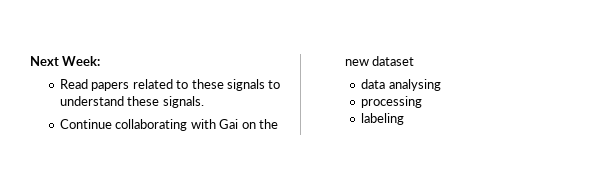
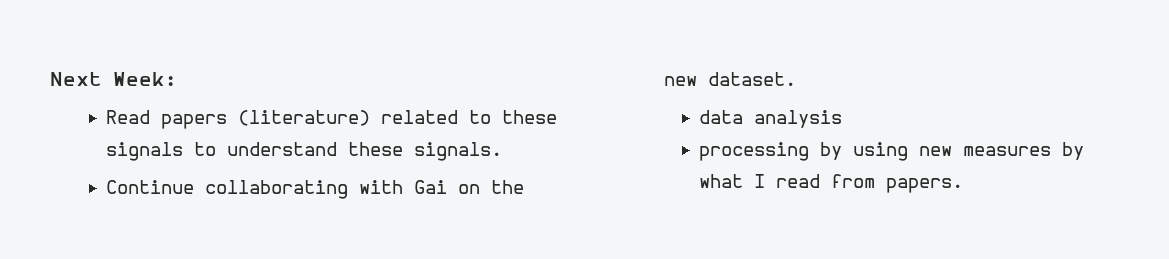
(130, 86) none -> [237,110,370,126] (literature)
[372,56,415,66] dataset -> [707,72,796,86] dataset.
[388,79,441,91] analysing -> [753,110,842,128] analysis
[361,113,405,125] // labeling -> [819,142,1084,161] [698,174,963,193] by using new measures by what I read from papers.

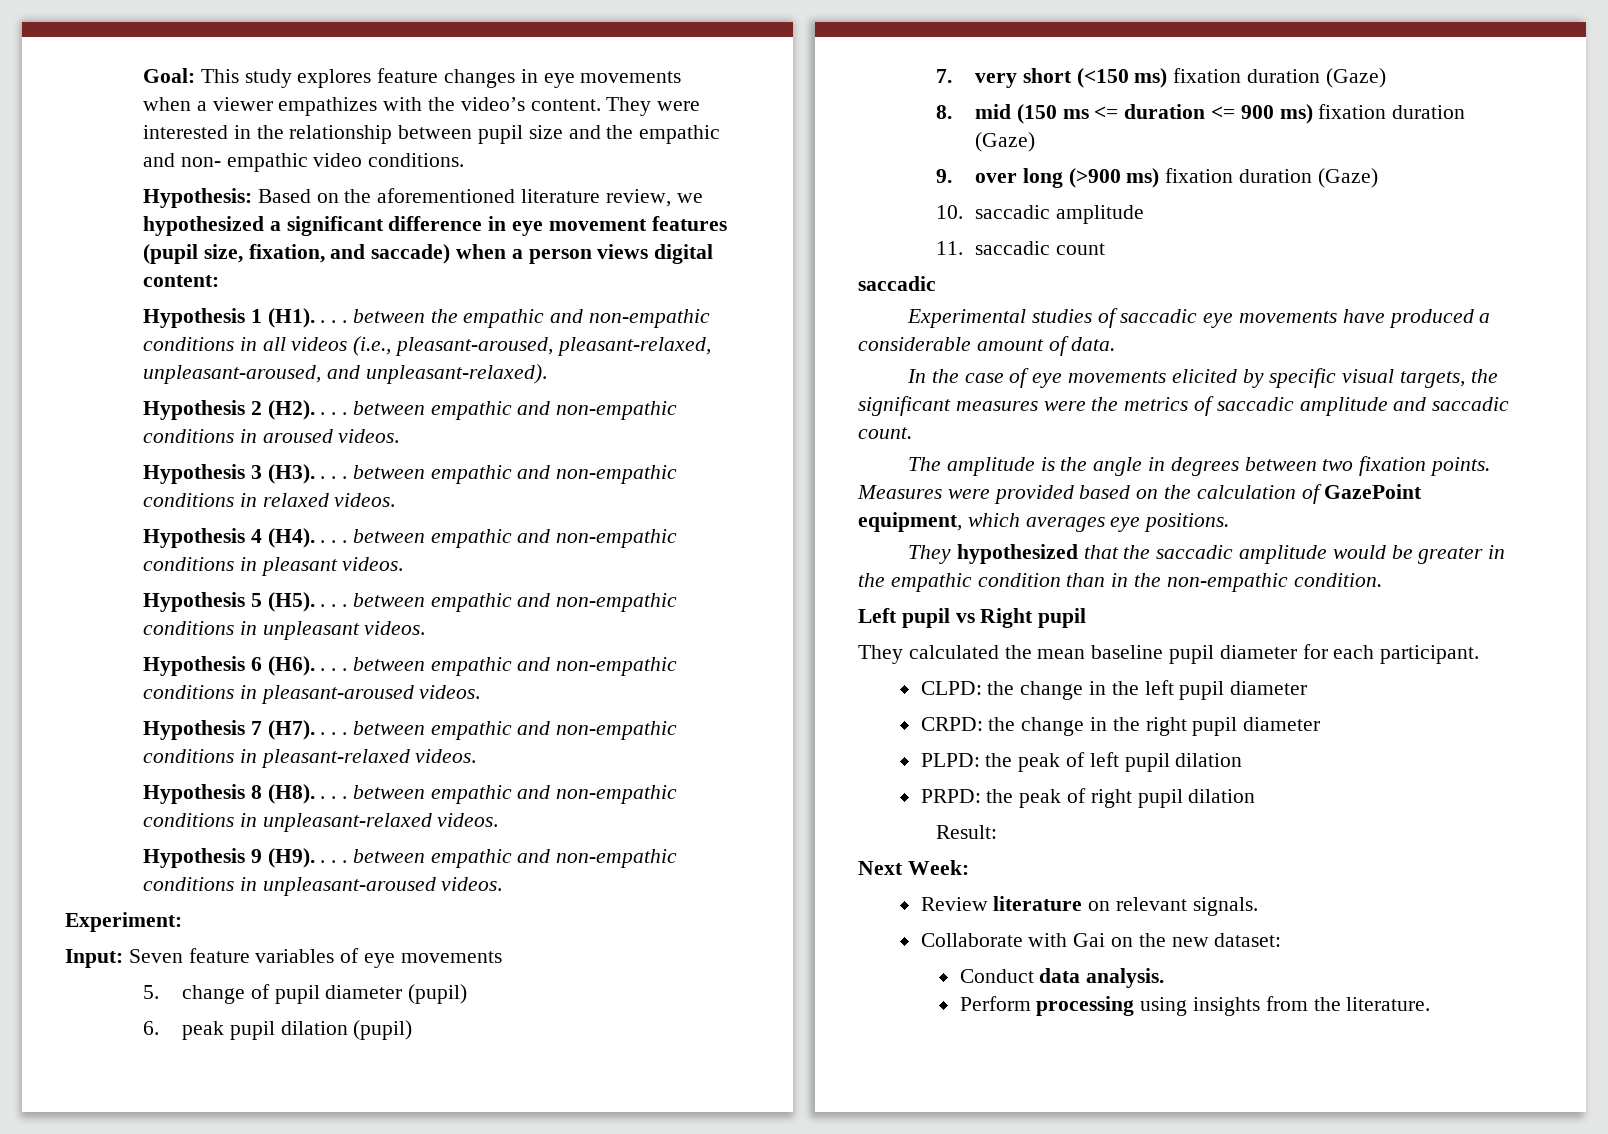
[50,72,176,86] [105,110,557,129] [105,142,403,161] Next Week: // Read papers (literature) related to these signals to understand these -> [143,68,682,88] [143,97,701,116] [143,125,721,144] [143,153,465,172] [143,188,703,208] [143,216,727,236] [143,244,714,264] [143,275,220,287] [143,308,711,328] [143,336,711,356] [143,364,547,384] [143,400,678,420] [143,429,400,443] [143,464,678,484] [143,493,396,507] [143,528,678,548] [143,557,404,576] [143,592,678,612] [143,621,426,640] [143,656,678,676] [143,685,481,704] [143,720,678,740] [143,749,477,768] [143,784,678,804] [143,813,499,832] [143,848,678,868] [143,877,503,896] [65,912,182,932] [65,948,502,968] [143,984,468,1004] [143,1020,413,1040] [936,68,1386,88] [936,104,1466,124] [975,132,1036,152] [936,168,1378,188] [936,205,1144,224] [936,241,1105,255] [858,276,936,291] [906,308,1491,328] [858,336,1116,356] [906,368,1498,388] [858,396,1510,416] [858,427,912,439] [907,456,1490,476] [857,484,1423,504] [858,512,1230,532] [907,544,1506,564] [858,573,1382,592] [858,608,1087,628] [858,644,1480,664] [920,680,1308,700] [920,717,1321,736] [920,752,1243,772] [920,788,1256,808] [936,825,998,839] [858,860,969,875] [920,896,1188,911] Goal: This study explores feature changes in eye movements when a viewer empathizes with the video’s content. They were interested in the relationship between pupil size and the empathic and non- empathic video conditions. // Hypothesis: Based on the aforementioned literature review, we hypothesized a significant difference in eye movement features (pupil size, fixation, and saccade) when a person views digital content: // Hypothesis 1 (H1). . . . between the empathic and non-empathic conditions in all videos (i.e., pleasant-aroused, pleasant-relaxed, unpleasant-aroused, and unpleasant-relaxed). // Hypothesis 2 (H2). . . . between empathic and non-empathic conditions in aroused videos. // Hypothesis 3 (H3). . . . between empathic and non-empathic conditions in relaxed videos. // Hypothesis 4 (H4). . . . between empathic and non-empathic conditions in pleasant videos. // Hypothesis 5 (H5). . . . between empathic and non-empathic conditions in unpleasant videos. // Hypothesis 6 (H6). . . . between empathic and non-empathic conditions in pleasant-aroused videos. // Hypothesis 7 (H7). . . . between empathic and non-empathic conditions in pleasant-relaxed videos. // Hypothesis 8 (H8). . . . between empathic and non-empathic conditions in unpleasant-relaxed videos. // Hypothesis 9 (H9). . . . between empathic and non-empathic conditions in unpleasant-aroused videos. // Experiment: // Input: Seven feature variables of eye movements // 5. change of pupil diameter (pupil) // 6. peak pupil dilation (pupil) // 7. very short (<150 ms) fixation duration (Gaze) // 8. mid (150 ms <= duration <= 900 ms) fixation duration (Gaze) // 9. over long (>900 ms) fixation duration (Gaze) // 10. saccadic amplitude // 11. saccadic count // saccadic // Experimental studies of saccadic eye movements have produced a considerable amount of data. // In the case of eye movements elicited by specific visual targets, the significant measures were the metrics of saccadic amplitude and saccadic count. // The amplitude is the angle in degrees between two fixation points. Measures were provided based on the calculation of GazePoint equipment, which averages eye positions. // They hypothesized that the saccadic amplitude would be greater in the empathic condition than in the non-empathic condition. // Left pupil vs Right pupil // They calculated the mean baseline pupil diameter for each participant. // CLPD: the change in the left pupil diameter // CRPD: the change in the right pupil diameter // PLPD: the peak of left pupil dilation // PRPD: the peak of right pupil dilation // Result: // Next Week: // Review literature on relevant
[105,180,348,199] Continue collaborating -> [920,933,1023,947] Collaborate
[707,72,796,86] [698,110,842,128] [698,142,1084,161] [698,174,963,193] dataset. // data analysis // processing by using new measures by what I read from papers. -> [1214,933,1282,947] [959,968,1165,988] [959,996,1431,1016] dataset: // Conduct data analysis. // Perform processing using insights from the literature.

